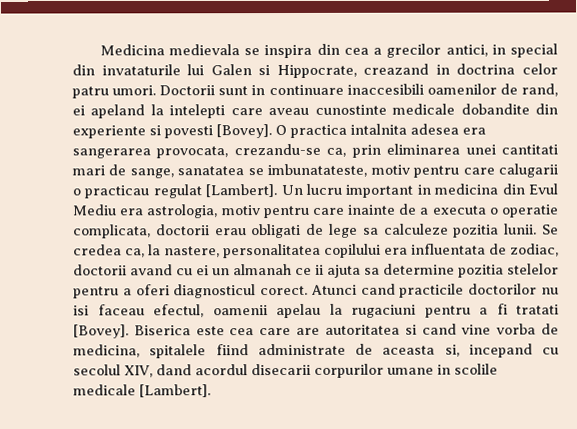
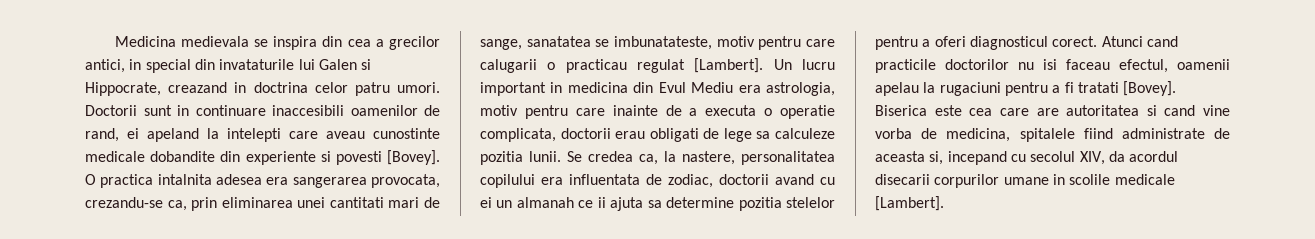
[156,364,192,376] dand -> [1108,151,1125,162] da

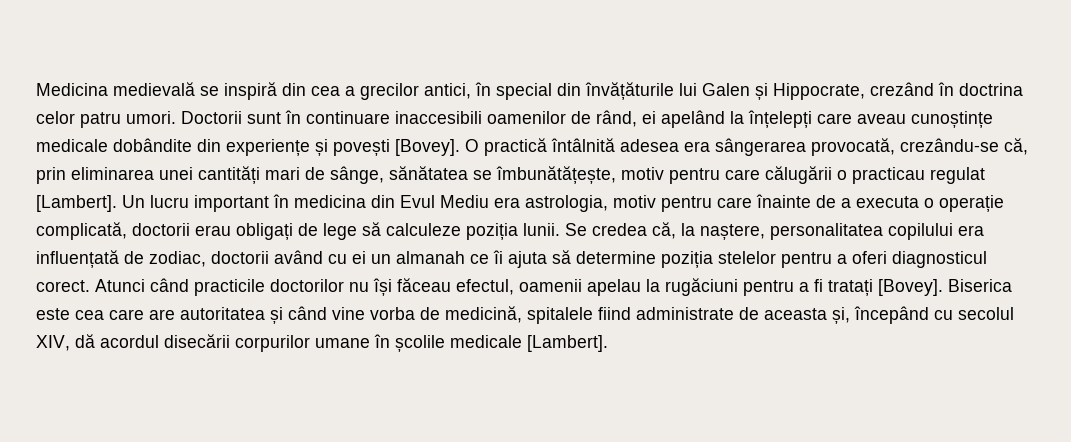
[180,36,318,50] medievala se inspira -> [113,82,277,100] medievală se inspiră
[129,59,142,70] in -> [475,82,491,96] în
[219,59,295,70] invataturile -> [585,82,674,100] învățăturile
[361,59,372,70] [85,82,247,96] si Hippocrate, creazand in -> [755,82,954,100] și Hippocrate, crezând în
[177,105,189,116] in -> [285,110,301,124] în
[85,128,440,142] [85,150,441,165] [85,174,441,188] [85,197,187,211] rand, ei apeland la intelepti care aveau cunostinte medicale dobandite din experiente si povesti [Bovey]. O practica intalnita adesea era sangerarea provocata, crezandu-se ca, -> [596,110,993,128] [36,138,1028,156] rând, ei apelând la înțelepți care aveau cunoștințe medicale dobândite din experiențe și povești [Bovey]. O practică întâlnită adesea era sângerarea provocată, crezându-se că,
[329,197,384,208] cantitati -> [198,166,260,184] cantități
[480,36,836,50] [480,59,537,73] sange, sanatatea se imbunatateste, motiv pentru care calugarii -> [330,166,832,184] sânge, sănătatea se îmbunătățește, motiv pentru care călugării
[550,82,563,93] in -> [273,194,289,208] în
[612,105,658,116] inainte -> [756,194,811,208] înainte
[780,105,835,119] [480,128,556,142] operatie complicata, -> [939,195,1004,212] [36,222,127,240] operație complicată,
[649,128,699,142] obligati -> [236,223,293,240] obligați
[756,128,835,139] [480,151,735,165] sa calculeze pozitia lunii. Se credea ca, la nastere, -> [362,222,765,240] să calculeze poziția lunii. Se credea că, la naștere,
[569,174,640,185] influentata -> [36,250,119,268] influențată
[775,174,814,185] avand -> [274,250,323,264] având
[597,197,782,211] ii ajuta sa determine pozitia -> [493,250,713,268] îi ajuta să determine poziția
[1146,36,1178,47] cand -> [150,278,189,292] când
[1043,59,1110,70] isi faceau -> [373,278,451,296] își făceau
[939,82,1001,96] rugaciuni -> [665,278,738,296] rugăciuni
[1077,82,1119,93] tratati -> [828,279,873,296] tratați
[1146,105,1196,116] si cand -> [270,306,327,324] și când
[946,128,1011,142] medicina, -> [445,306,522,323] medicină,
[929,151,1007,165] si, incepand -> [832,306,929,324] și, începând
[1108,151,1179,162] [875,174,1111,188] da acordul disecarii corpurilor umane in scolile -> [75,334,445,352] dă acordul disecării corpurilor umane în școlile

